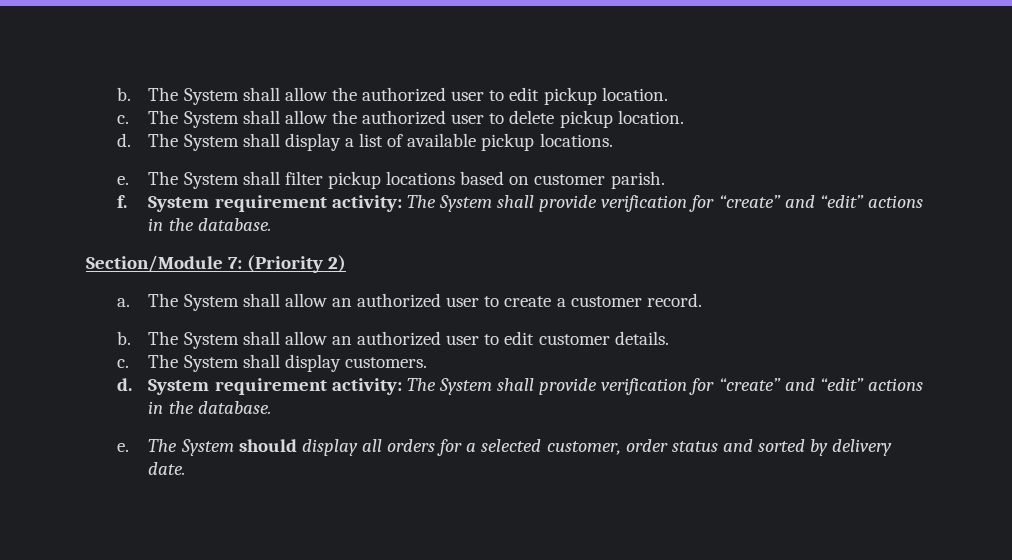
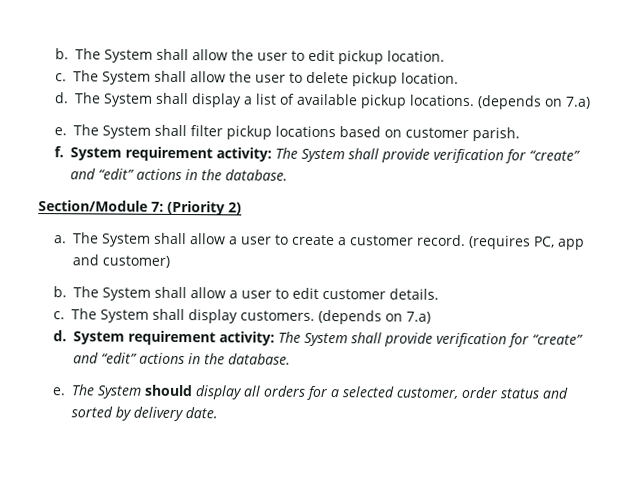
[362,87,447,102] authorized -> (254, 55) none
[362,110,447,125] authorized -> (252, 77) none
(613, 140) none -> [476,95,591,110] (depends on 7.a)
[331,293,442,308] an authorized -> [228,236,238,245] a
[117,331,442,349] // b. The System shall allow an authorized -> [467,235,585,250] [71,254,170,268] [52,286,238,301] (requires PC, app and customer) // b. The System shall allow a
(427, 362) none -> [317,309,431,325] (depends on 7.a)

